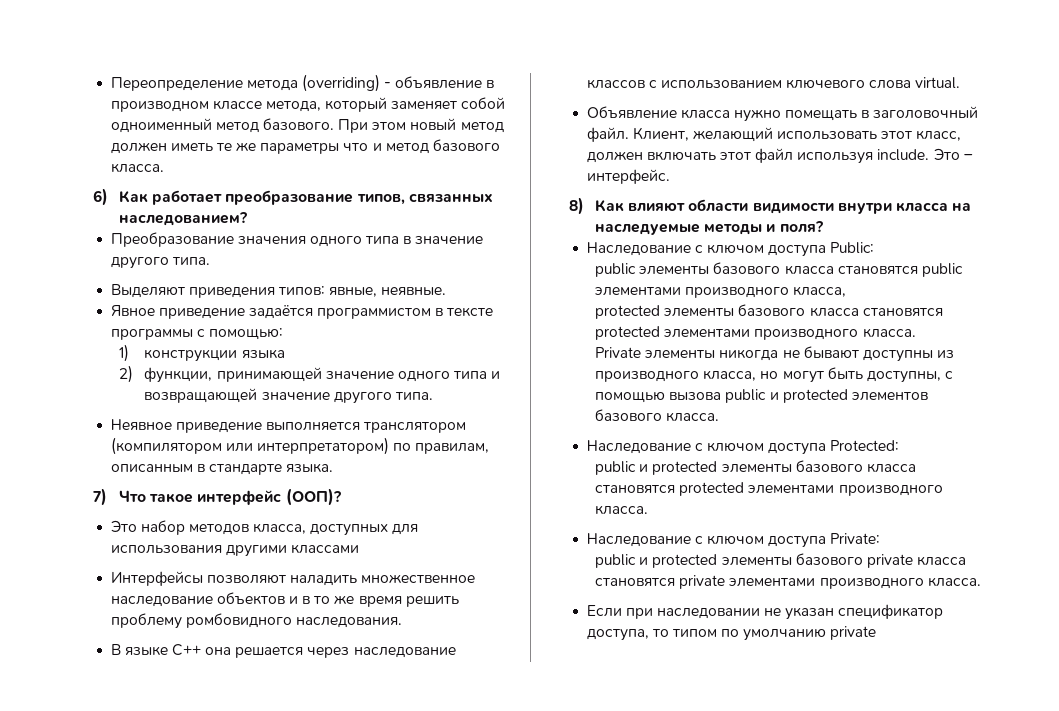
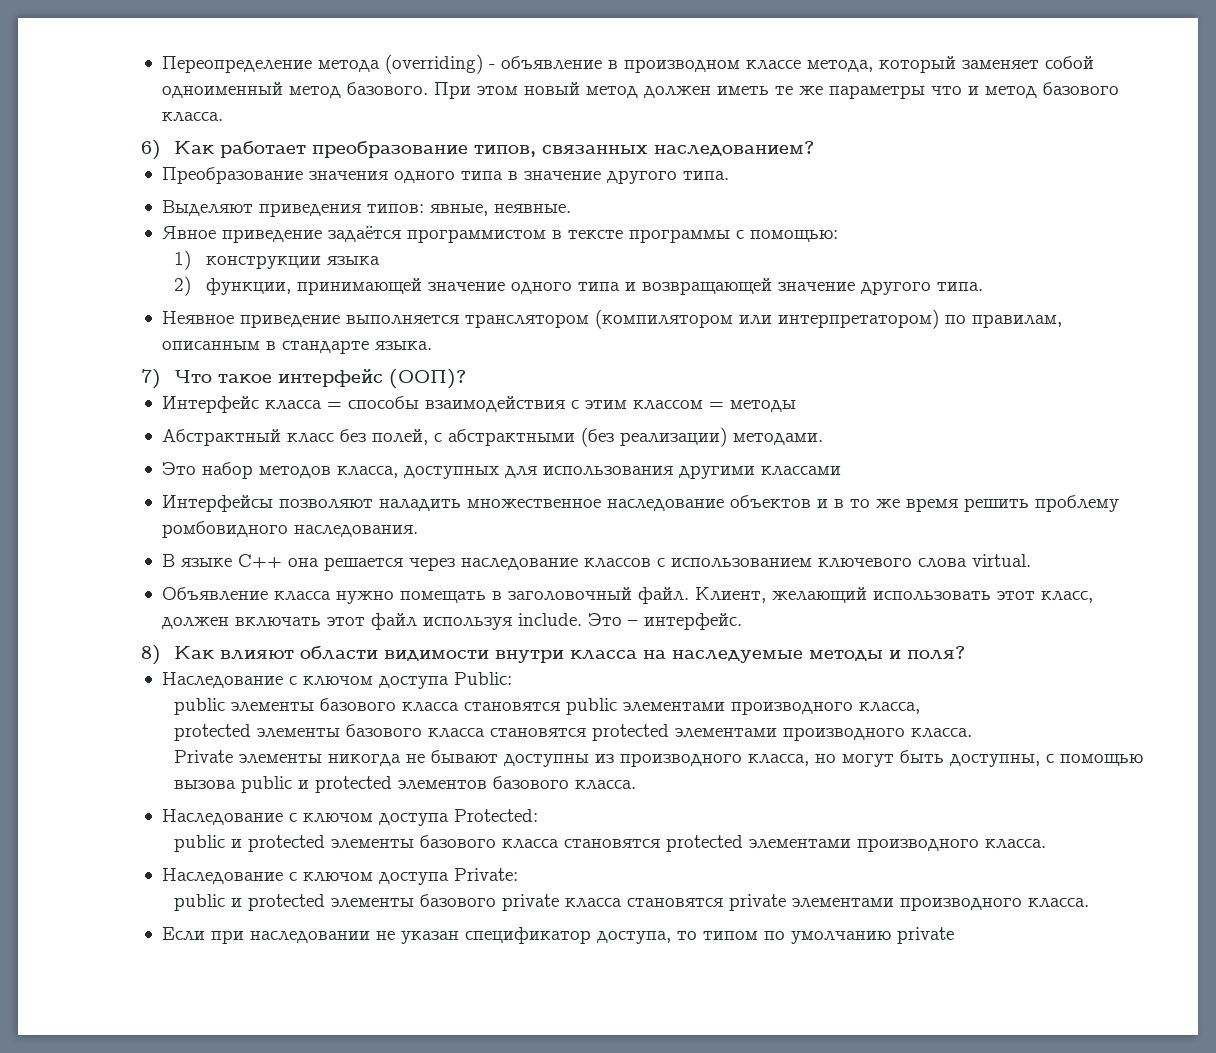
(341, 497) none -> [161,396,796,413] [161,427,823,447] // Интерфейс класса = способы взаимодействия с этим классом = методы // Абстрактный класс без полей, с абстрактными (без реализации) методами.

